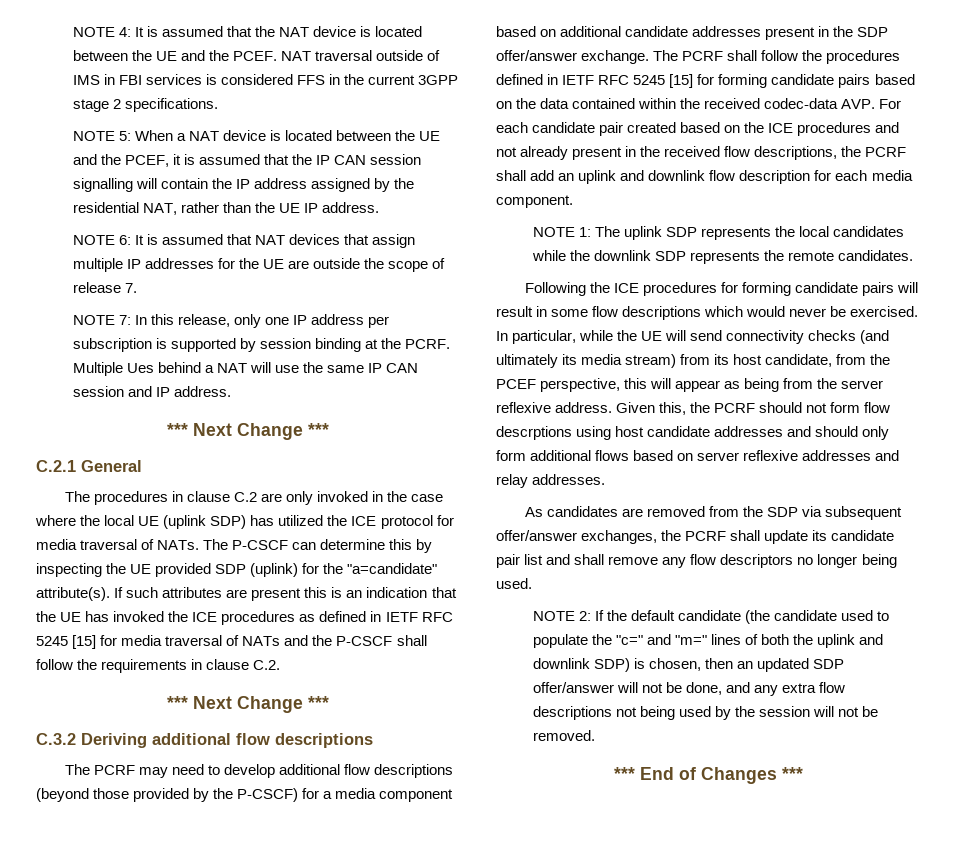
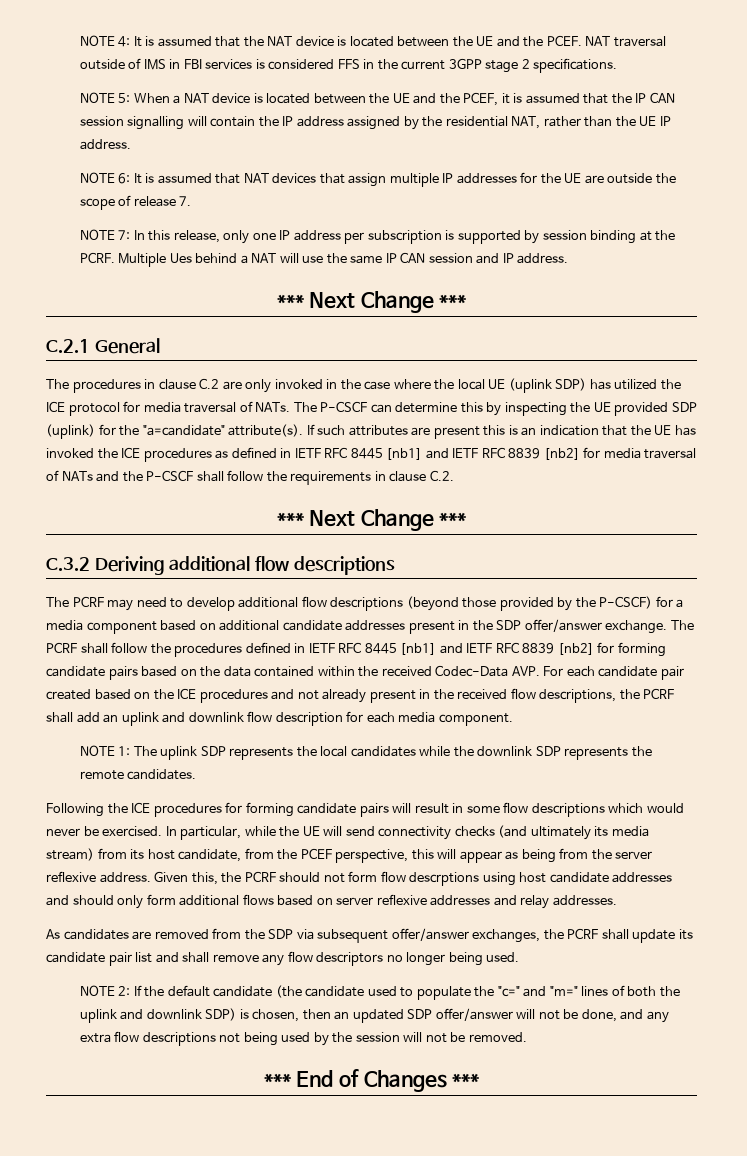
[36,635,97,649] 5245 [15] -> [350,447,580,460] 8445 [nb1] and IETF RFC 8839 [nb2]
[633,74,694,88] 5245 [15] -> [364,642,594,655] 8445 [nb1] and IETF RFC 8839 [nb2]
[764,98,839,109] codec-data -> [435,665,509,677] Codec-Data

